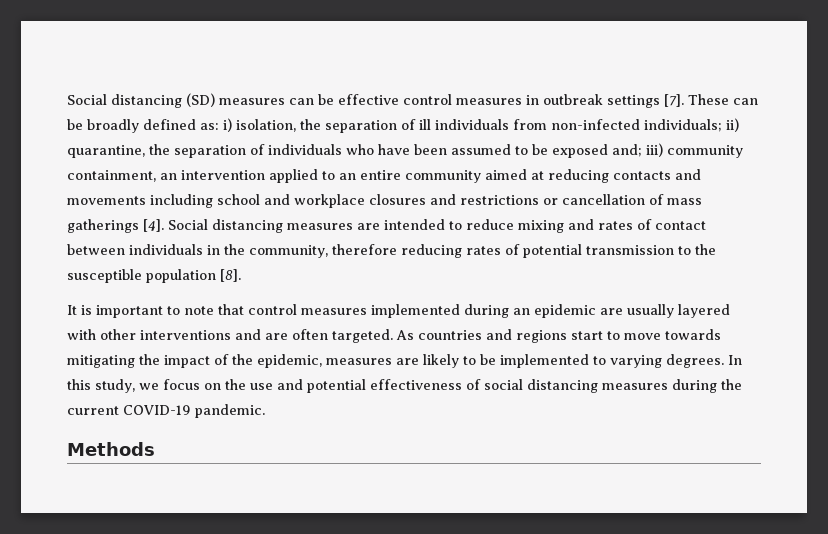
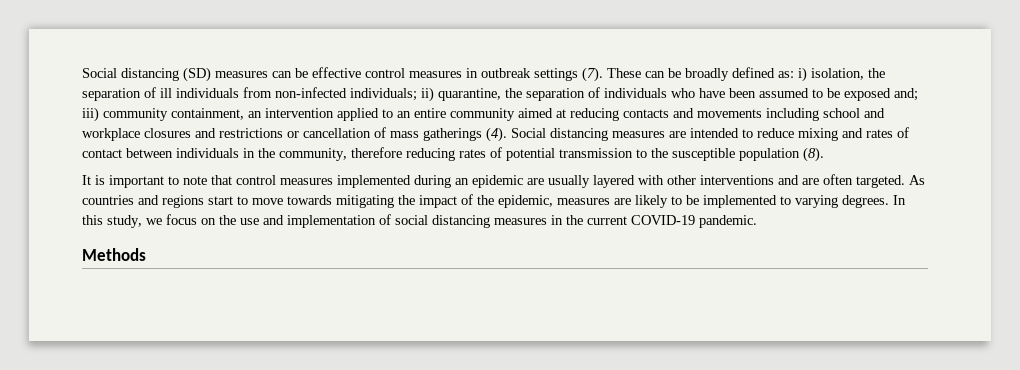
[664,94,684,107] [7]. -> [582,67,603,82] (7).
[143,219,164,232] [4]. -> [486,127,507,142] (4).
[220,269,241,282] [8]. -> [803,147,824,162] (8).
[307,379,462,393] potential effectiveness -> [287,215,376,228] implementation
[672,379,717,393] during -> [551,215,563,225] in

